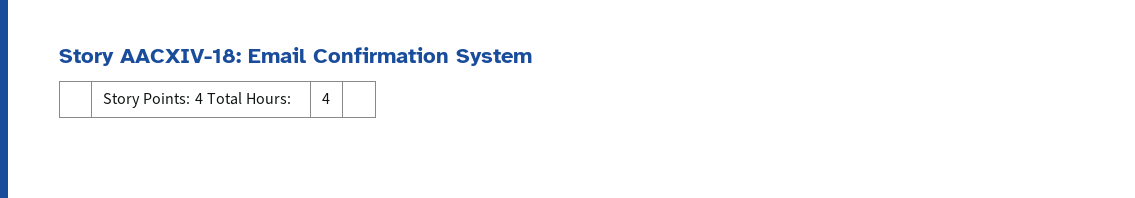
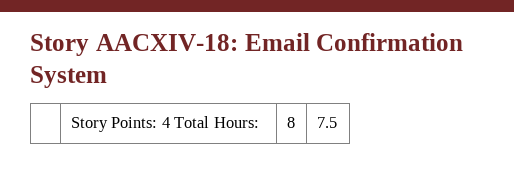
[321,93,330,104] 4 | -> [286,117,295,128] [316,117,337,128] 8 | 7.5

